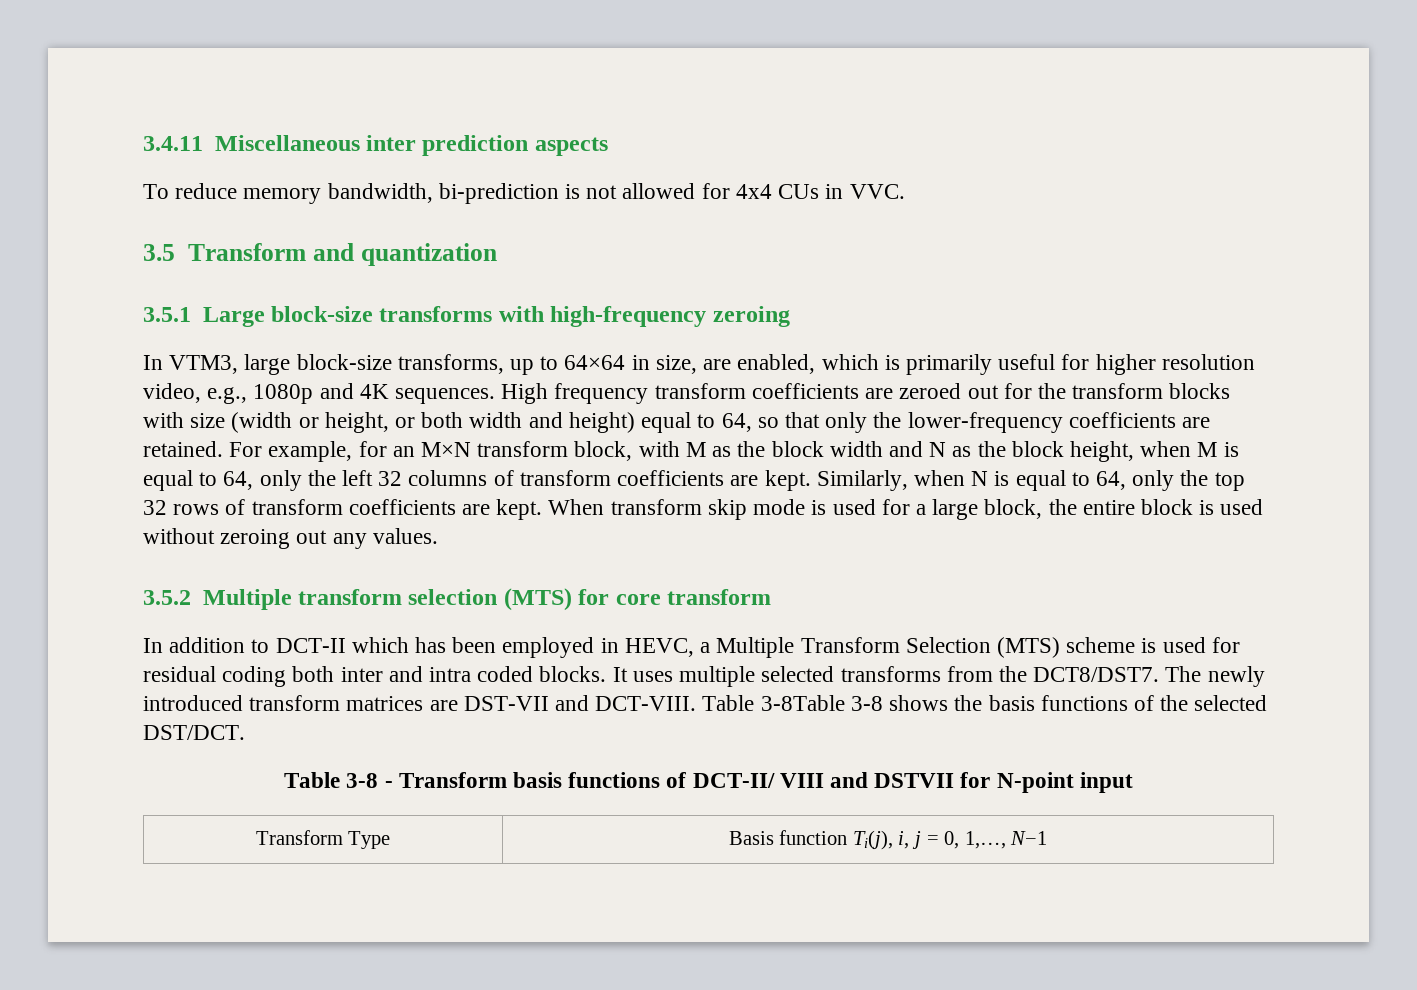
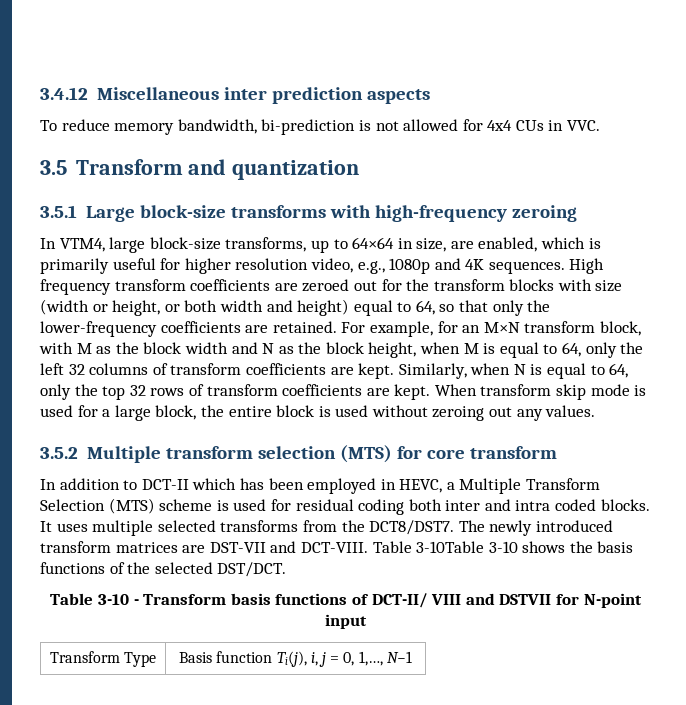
[143,136,203,151] 3.4.11 -> [40,87,88,100] 3.4.12
[169,355,239,374] VTM3, -> [59,238,105,252] VTM4,
[760,695,883,711] 3-8Table 3-8 -> [416,541,518,553] 3-10Table 3-10
[346,773,379,788] 3-8 -> [98,594,130,605] 3-10

